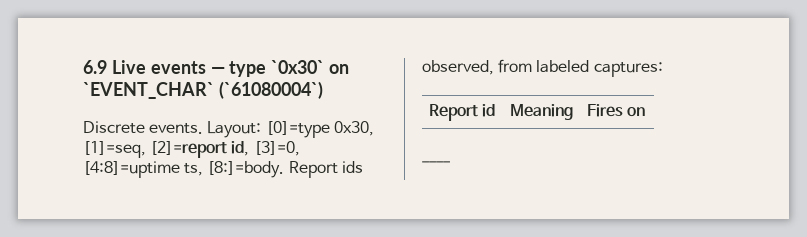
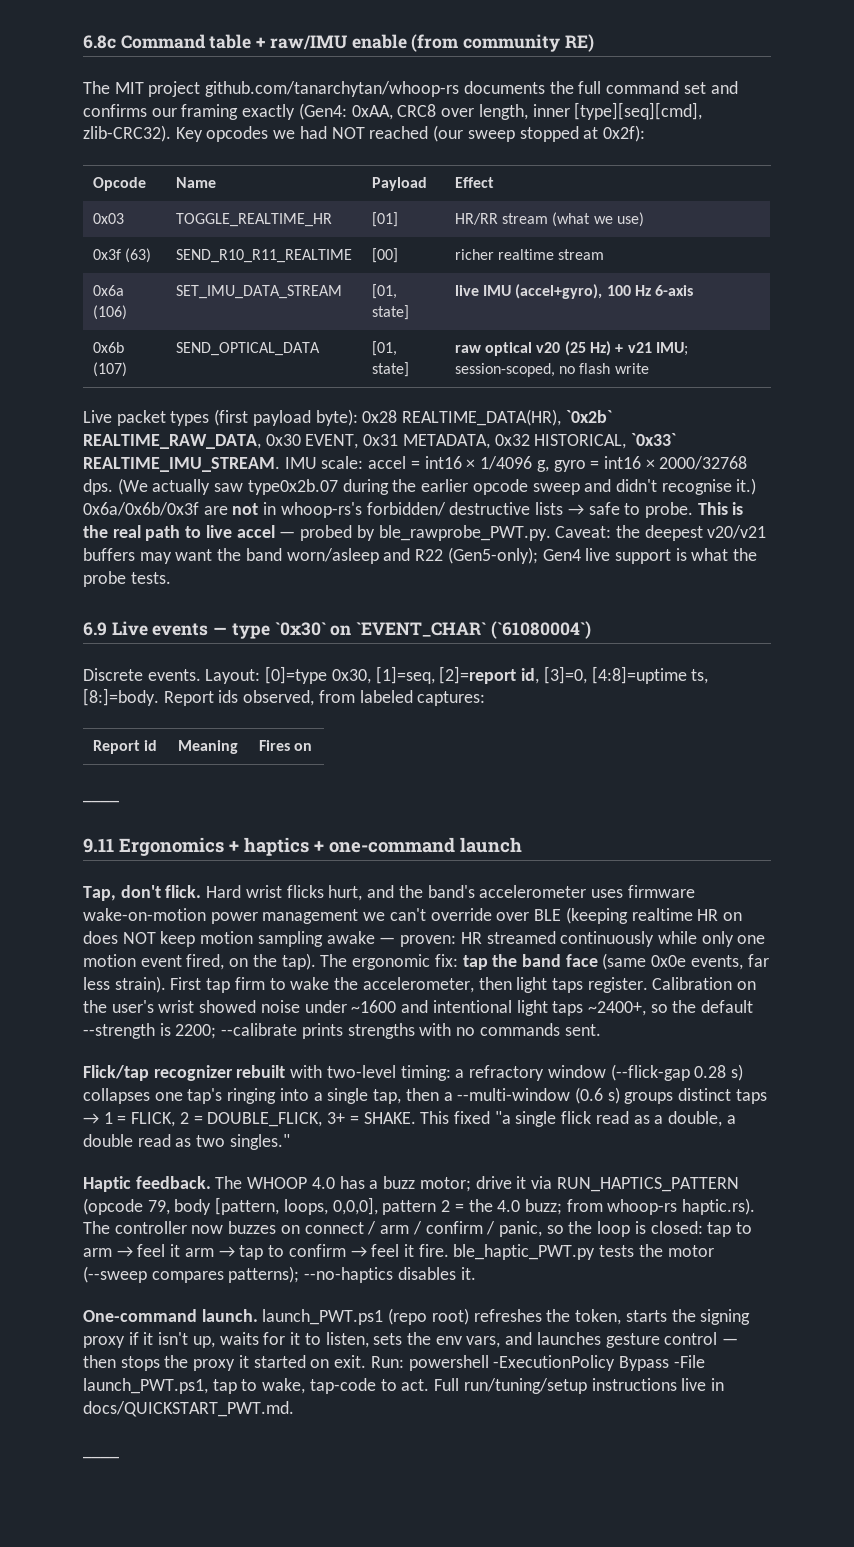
(83, 67) none -> [83,34,594,52] [83,81,738,97] [83,102,703,120] [83,125,645,142] [92,177,146,191] [175,177,216,188] [371,177,427,191] [454,177,494,188] [92,213,124,224] [175,213,332,227] [371,212,398,227] [454,212,644,227] [92,248,151,263] [175,249,352,263] [371,248,398,263] [454,249,605,260] [92,285,124,296] [92,305,127,320] [175,285,342,299] [371,284,397,299] [371,305,409,320] [454,284,694,299] [92,342,124,353] [92,362,127,377] [175,342,320,356] [371,341,397,356] [371,362,409,377] [454,341,688,356] [454,363,649,377] [83,409,612,426] [83,433,677,449] [83,456,748,472] [83,478,757,495] [83,502,744,518] [83,525,767,541] [83,547,758,564] [83,571,171,587] 6.8c Command table + raw/IMU enable (from community RE) // The MIT project github.com/tanarchytan/whoop-rs documents the full command set and confirms our framing exactly (Gen4: 0xAA, CRC8 over length, inner [type][seq][cmd], zlib-CRC32). Key opcodes we had NOT reached (our sweep stopped at 0x2f): // Opcode | Name | Payload | Effect // 0x03 | TOGGLE_REALTIME_HR | [01] | HR/RR stream (what we use) // 0x3f (63) | SEND_R10_R11_REALTIME | [00] | richer realtime stream // 0x6a (106) | SET_IMU_DATA_STREAM | [01, state] | live IMU (accel+gyro), 100 Hz 6-axis // 0x6b (107) | SEND_OPTICAL_DATA | [01, state] | raw optical v20 (25 Hz) + v21 IMU; session-scoped, no flash write // Live packet types (first payload byte): 0x28 REALTIME_DATA(HR), `0x2b` REALTIME_RAW_DATA, 0x30 EVENT, 0x31 METADATA, 0x32 HISTORICAL, `0x33` REALTIME_IMU_STREAM. IMU scale: accel = int16 × 1/4096 g, gyro = int16 × 2000/32768 dps. (We actually saw type0x2b.07 during the earlier opcode sweep and didn't recognise it.) 0x6a/0x6b/0x3f are not in whoop-rs's forbidden/ destructive lists → safe to probe. This is the real path to live accel — probed by ble_rawprobe_PWT.py. Caveat: the deepest v20/v21 buffers may want the band worn/asleep and R22 (Gen5-only); Gen4 live support is what the probe tests. //
(450, 161) none -> [83,837,522,856] [83,885,695,901] [83,907,742,924] [83,931,766,947] [83,953,769,970] [83,976,757,993] [83,1000,754,1016] [83,1023,601,1039] [83,1064,743,1081] [83,1087,767,1104] [83,1111,736,1127] [83,1134,290,1150] [83,1176,739,1192] [83,1197,756,1215] [83,1221,753,1237] [83,1244,714,1260] [83,1266,476,1283] [83,1308,751,1325] [83,1332,739,1348] [83,1355,705,1371] [83,1378,724,1394] [83,1401,294,1417] [83,1456,119,1459] // 9.11 Ergonomics + haptics + one-command launch // Tap, don't flick. Hard wrist flicks hurt, and the band's accelerometer uses firmware wake-on-motion power management we can't override over BLE (keeping realtime HR on does NOT keep motion sampling awake — proven: HR streamed continuously while only one motion event fired, on the tap). The ergonomic fix: tap the band face (same 0x0e events, far less strain). First tap firm to wake the accelerometer, then light taps register. Calibration on the user's wrist showed noise under ~1600 and intentional light taps ~2400+, so the default --strength is 2200; --calibrate prints strengths with no commands sent. // Flick/tap recognizer rebuilt with two-level timing: a refractory window (--flick-gap 0.28 s) collapses one tap's ringing into a single tap, then a --multi-window (0.6 s) groups distinct taps → 1 = FLICK, 2 = DOUBLE_FLICK, 3+ = SHAKE. This fixed "a single flick read as a double, a double read as two singles." // Haptic feedback. The WHOOP 4.0 has a buzz motor; drive it via RUN_HAPTICS_PATTERN (opcode 79, body [pattern, loops, 0,0,0], pattern 2 = the 4.0 buzz; from whoop-rs haptic.rs). The controller now buzzes on connect / arm / confirm / panic, so the loop is closed: tap to arm → feel it arm → tap to confirm → feel it fire. ble_haptic_PWT.py tests the motor (--sweep compares patterns); --no-haptics disables it. // One-command launch. launch_PWT.ps1 (repo root) refreshes the token, starts the signing proxy if it isn't up, waits for it to listen, sets the env vars, and launches gesture control — then stops the proxy it started on exit. Run: powershell -ExecutionPolicy Bypass -File launch_PWT.ps1, tap to wake, tap-code to act. Full run/tuning/setup instructions live in docs/QUICKSTART_PWT.md. // ____

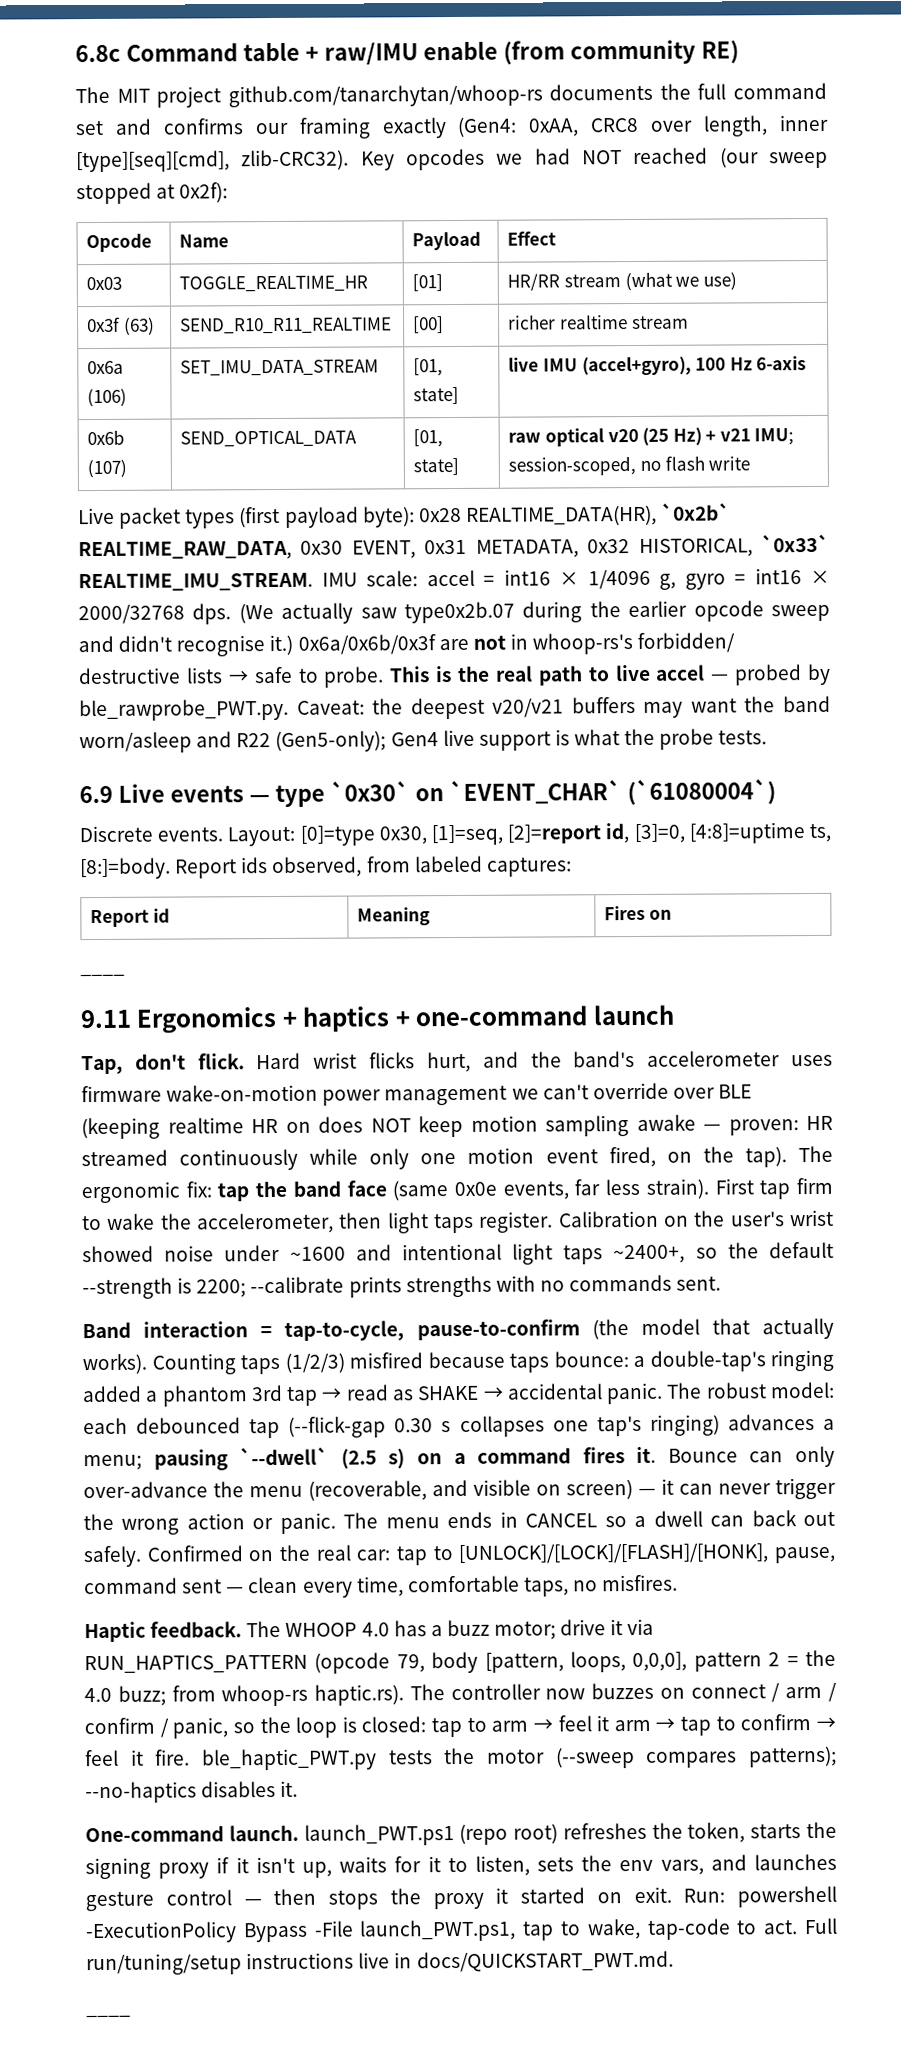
[83,1064,743,1081] [83,1087,767,1104] [83,1111,736,1127] [83,1134,290,1150] Flick/tap recognizer rebuilt with two-level timing: a refractory window (--flick-gap 0.28 s) collapses one tap's ringing into a single tap, then a --multi-window (0.6 s) groups distinct taps → 1 = FLICK, 2 = DOUBLE_FLICK, 3+ = SHAKE. This fixed "a single flick read as a double, a double read as two singles." -> [82,1317,834,1341] [82,1349,834,1375] [82,1381,836,1407] [83,1414,836,1439] [83,1445,835,1471] [83,1477,836,1501] [83,1510,835,1535] [83,1543,836,1568] [84,1574,679,1598] Band interaction = tap-to-cycle, pause-to-confirm (the model that actually works). Counting taps (1/2/3) misfired because taps bounce: a double-tap's ringing added a phantom 3rd tap → read as SHAKE → accidental panic. The robust model: each debounced tap (--flick-gap 0.30 s collapses one tap's ringing) advances a menu; pausing `--dwell` (2.5 s) on a command fires it. Bounce can only over-advance the menu (recoverable, and visible on screen) — it can never trigger the wrong action or panic. The menu ends in CANCEL so a dwell can back out safely. Confirmed on the real car: tap to [UNLOCK]/[LOCK]/[FLASH]/[HONK], pause, command sent — clean every time, comfortable taps, no misfires.

